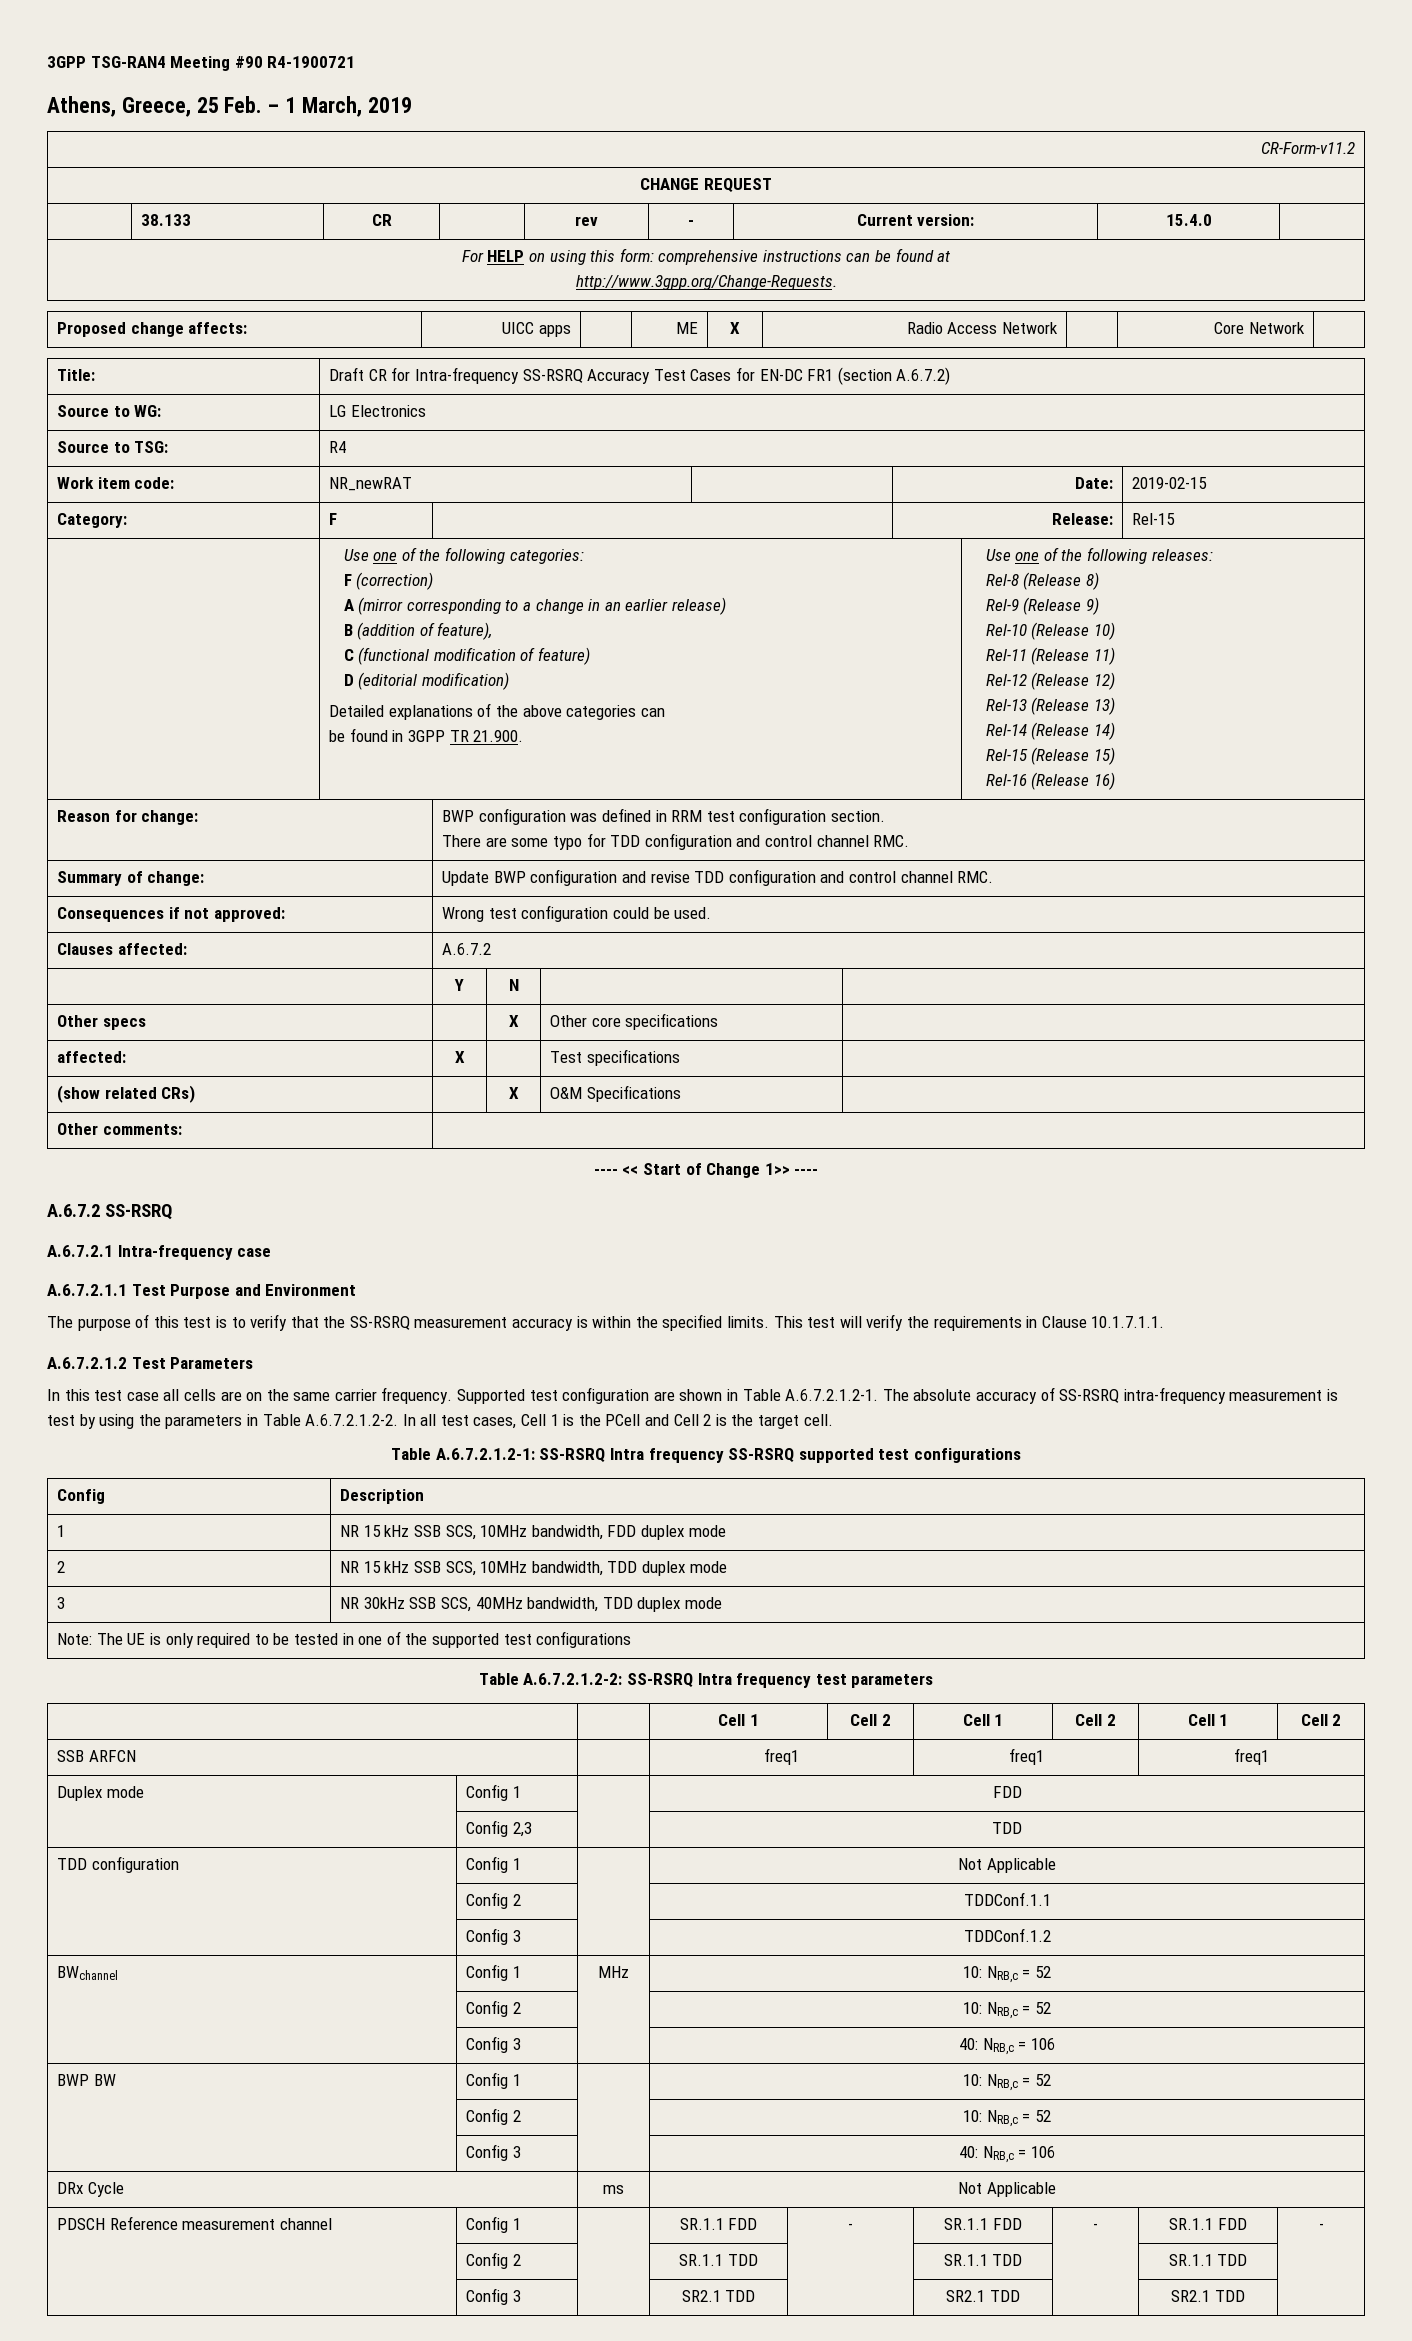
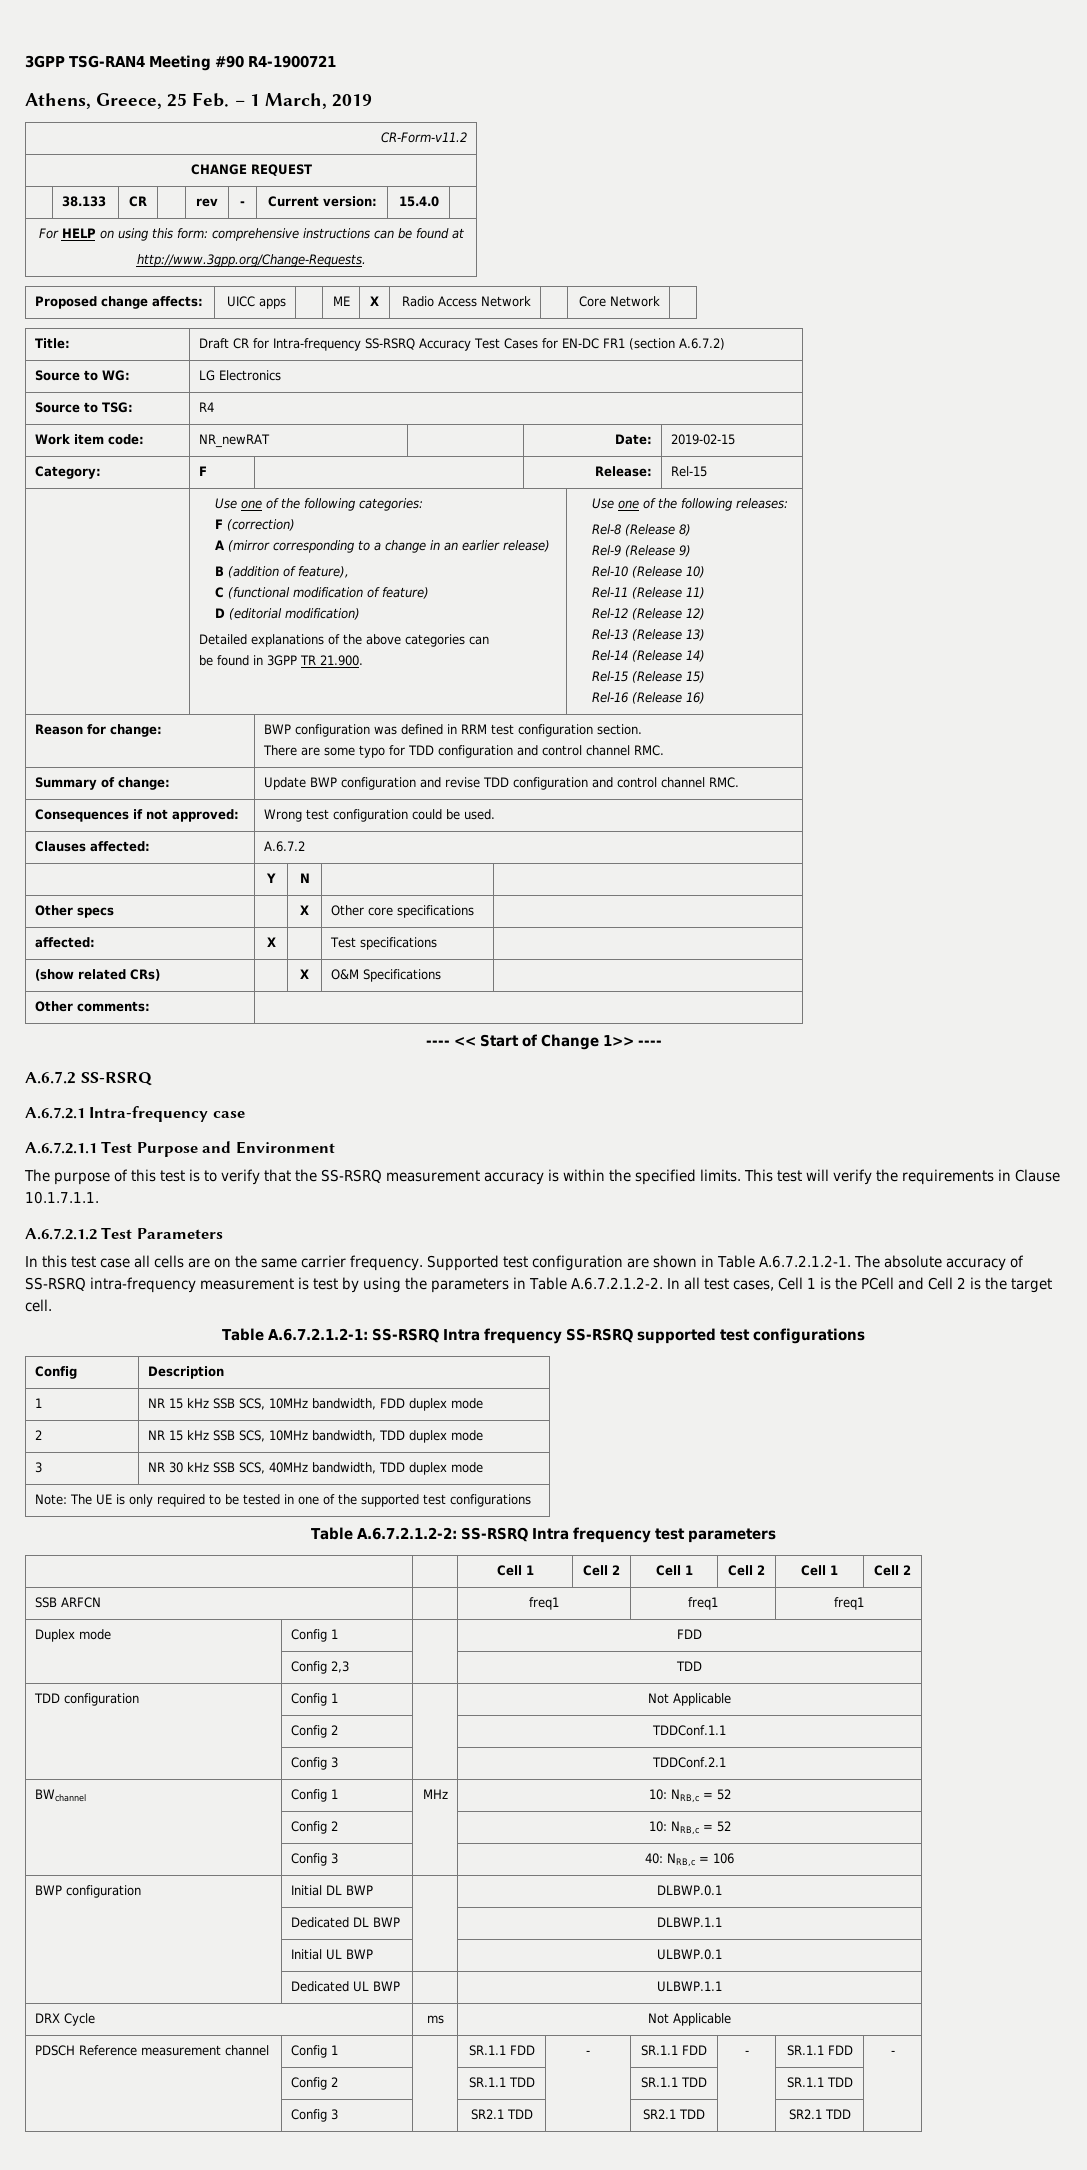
[363,1597,405,1609] 30kHz -> [168,1462,209,1473] 30 kHz
[963,1928,1051,1942] TDDConf.1.2 -> [652,1757,726,1768] TDDConf.2.1
[93,2074,116,2086] [466,2072,521,2089] [963,2074,1051,2091] [466,2108,521,2125] [963,2110,1051,2127] [466,2144,521,2161] [959,2146,1055,2163] [57,2182,84,2194] BW | Config 1 | | 10: NRB,c = 52 // | Config 2 | | 10: NRB,c = 52 // | Config 3 | | 40: NRB,c = 106 // DRx -> [65,1885,141,1898] [290,1885,373,1896] [657,1885,723,1896] [290,1917,400,1928] [657,1917,723,1927] [290,1949,373,1960] [657,1949,723,1960] [290,1981,400,1992] [657,1981,723,1992] [34,2013,60,2023] configuration | Initial DL BWP | | DLBWP.0.1 // | Dedicated DL BWP | | DLBWP.1.1 // | Initial UL BWP | | ULBWP.0.1 // | Dedicated UL BWP | | ULBWP.1.1 // DRX

